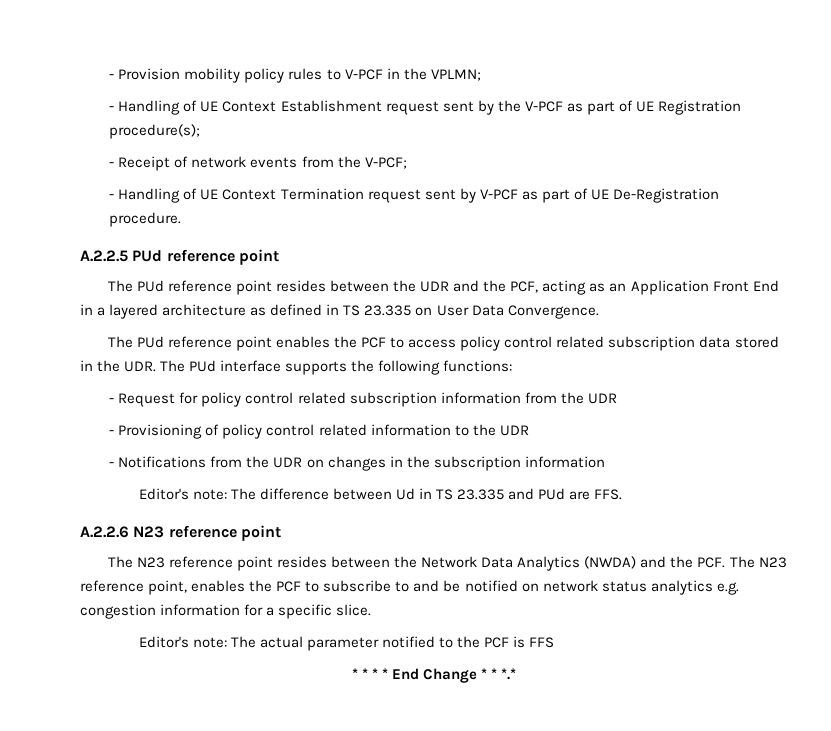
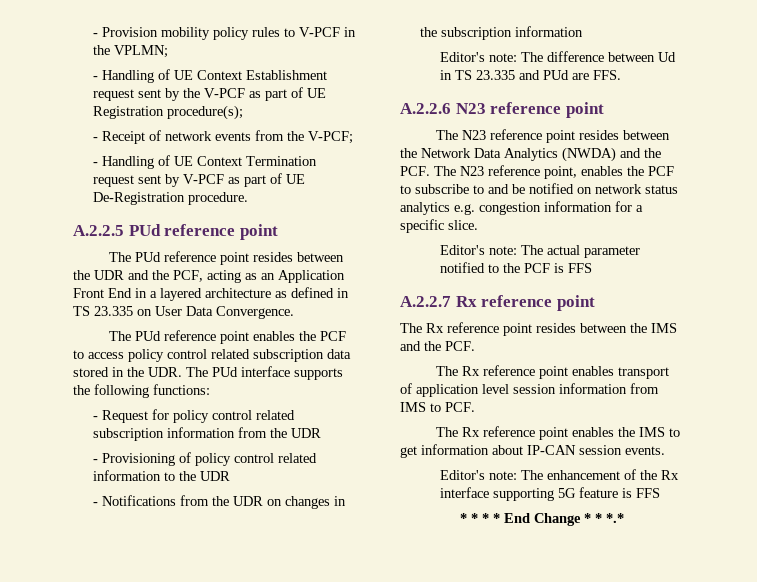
(555, 642) none -> [400,295,595,311] [400,322,677,336] [400,341,475,351] [435,365,669,379] [400,383,659,397] [400,402,475,412] [435,426,680,440] [400,444,665,458] [440,469,680,480] [440,487,661,501] // A.2.2.7 Rx reference point // The Rx reference point resides between the IMS and the PCF. // The Rx reference point enables transport of application level session information from IMS to PCF. // The Rx reference point enables the IMS to get information about IP-CAN session events. // Editor's note: The enhancement of the Rx interface supporting 5G feature is FFS

